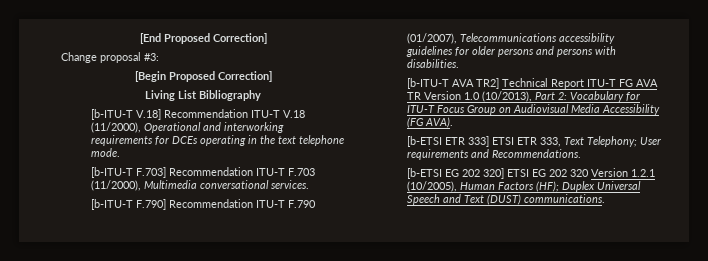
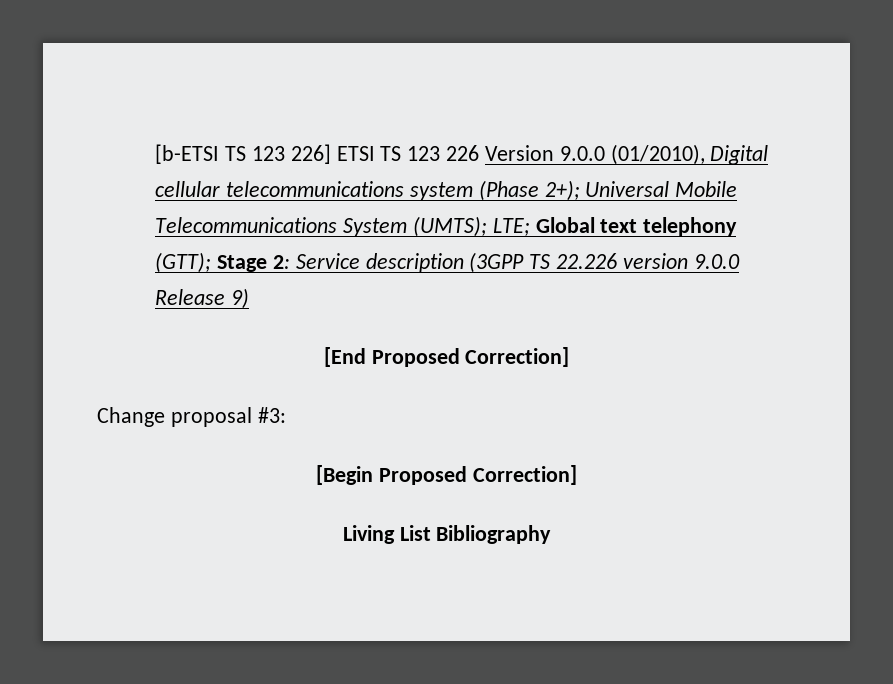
(139, 38) none -> [155,144,769,165] [155,180,738,201] [155,216,738,237] [155,252,740,273] [155,288,250,309] [b-ETSI TS 123 226] ETSI TS 123 226 Version 9.0.0 (01/2010), Digital cellular telecommunications system (Phase 2+); Universal Mobile Telecommunications System (UMTS); LTE; Global text telephony (GTT); Stage 2: Service description (3GPP TS 22.226 version 9.0.0 Release 9) //
[90,109,305,120] [90,122,284,133] [90,135,344,146] [90,148,120,157] [90,167,315,178] [90,180,309,191] [90,199,316,210] [406,33,615,44] [405,46,616,57] [406,59,459,68] [406,78,658,89] [406,91,640,102] [406,104,660,115] [406,117,453,128] [406,136,661,147] [406,149,581,160] [406,168,655,179] [406,181,641,192] [406,194,605,205] // [b-ITU-T V.18] Recommendation ITU-T V.18 (11/2000), Operational and interworking requirements for DCEs operating in the text telephone mode. // [b-ITU-T F.703] Recommendation ITU-T F.703 (11/2000), Multimedia conversational services. // [b-ITU-T F.790] Recommendation ITU-T F.790 (01/2007), Telecommunications accessibility guidelines for older persons and persons with disabilities. // [b-ITU-T AVA TR2] Technical Report ITU-T FG AVA TR Version 1.0 (10/2013), Part 2: Vocabulary for ITU-T Focus Group on Audiovisual Media Accessibility (FG AVA). // [b-ETSI ETR 333] ETSI ETR 333, Text Telephony; User requirements and Recommendations. // [b-ETSI EG 202 320] ETSI EG 202 320 Version 1.2.1 (10/2005), Human Factors (HF); Duplex Universal Speech and Text (DUST) communications. -> (552, 534) none

